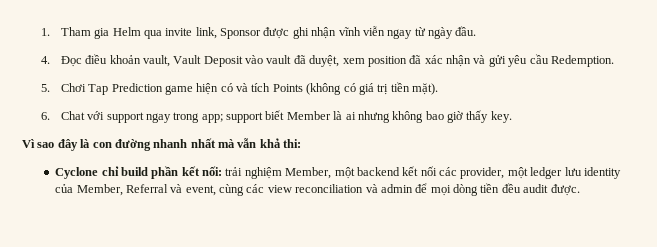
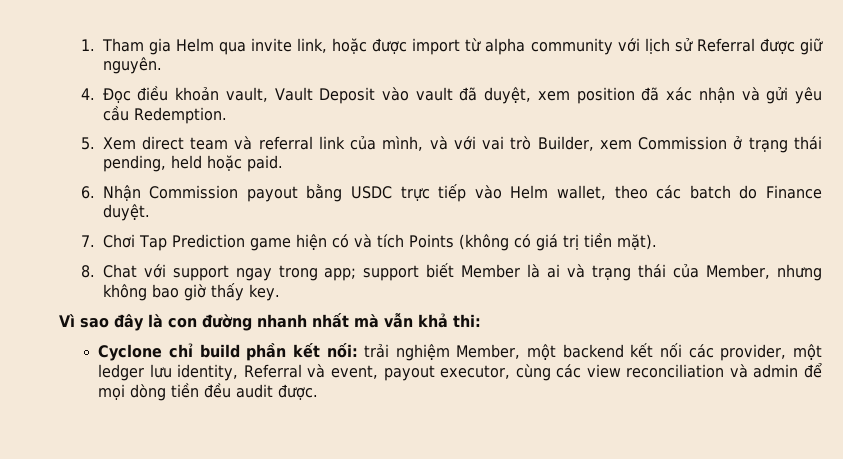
[220,26,477,39] Sponsor được ghi nhận vĩnh viễn ngay từ ngày đầu. -> [332,38,824,55] [102,57,162,74] hoặc được import từ alpha community với lịch sử Referral được giữ nguyên.
(51, 88) none -> [102,136,822,153] [102,155,283,172] [80,184,823,202] [102,204,150,221] [80,235,95,247] Xem direct team và referral link của mình, và với vai trò Builder, xem Commission ở trạng thái pending, held hoặc paid. // 6. Nhận Commission payout bằng USDC trực tiếp vào Helm wallet, theo các batch do Finance duyệt. // 7.
[41,112,51,120] 6. -> [80,265,95,278] 8.
(356, 116) none -> [567,264,771,281] và trạng thái của Member,
[583,167,621,179] [55,184,123,196] identity của Member, -> [177,364,239,381] identity,
(216, 190) none -> [383,365,511,381] payout executor,

